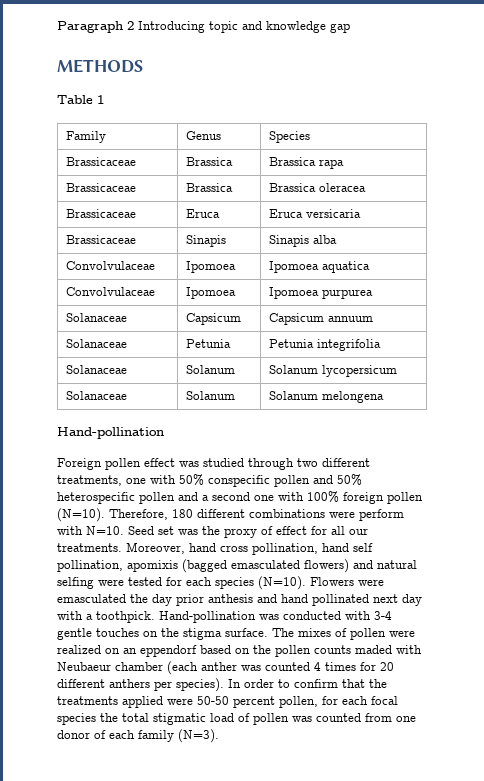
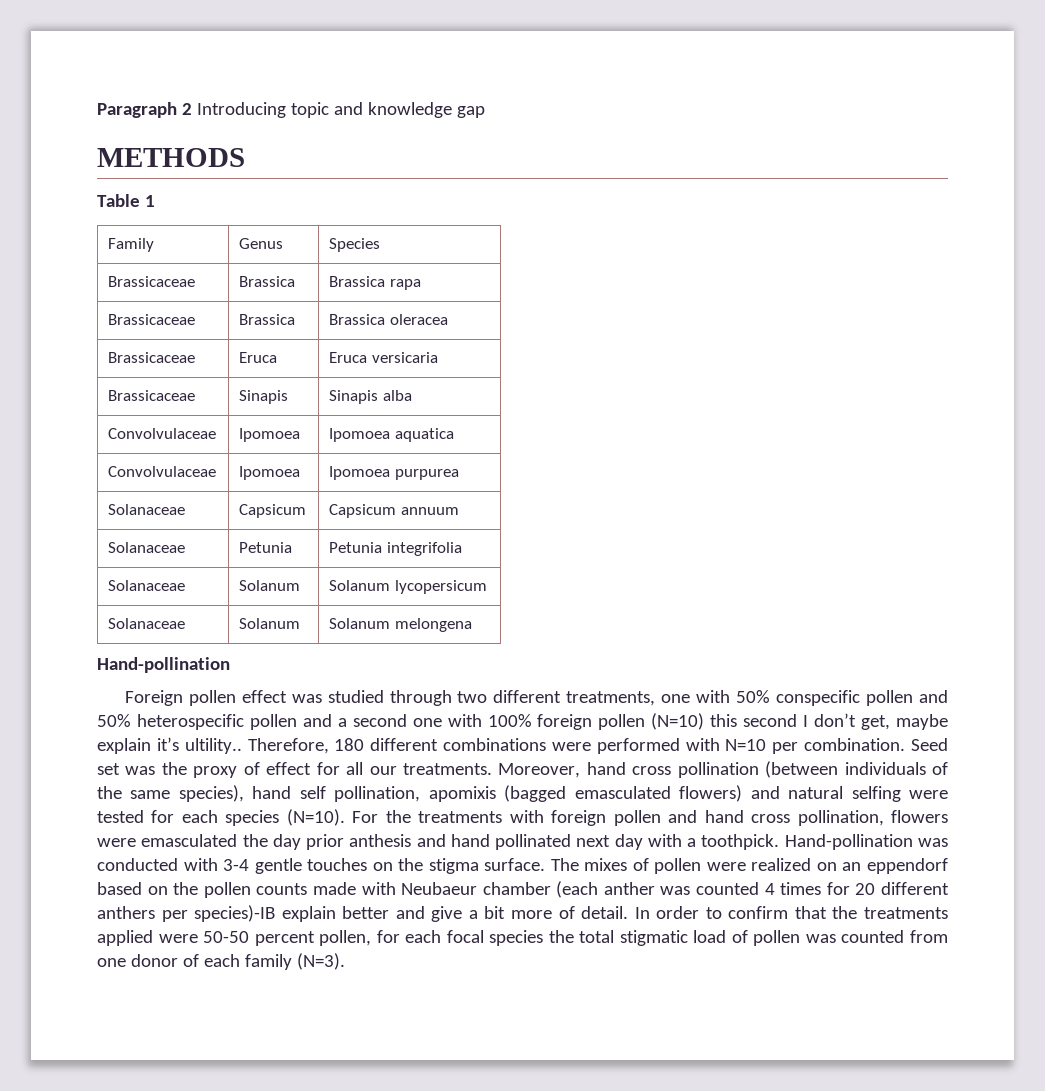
[57,508,105,522] (N=10). -> [651,713,949,730] [97,737,242,754] (N=10) this second I don’t get, maybe explain it’s ultility..
[359,509,404,521] [57,526,124,535] perform with N=10. -> [596,738,906,754] performed with N=10 per combination.
[252,543,318,555] pollination, -> [677,761,948,778] [97,785,244,802] pollination (between individuals of the same species),
[310,577,354,586] Flowers -> [352,810,949,826] For the treatments with foreign pollen and hand cross pollination, flowers
[355,645,392,654] maded -> [312,882,356,895] made
[176,678,224,692] species). -> [194,905,629,922] species)-IB explain better and give a bit more of detail.

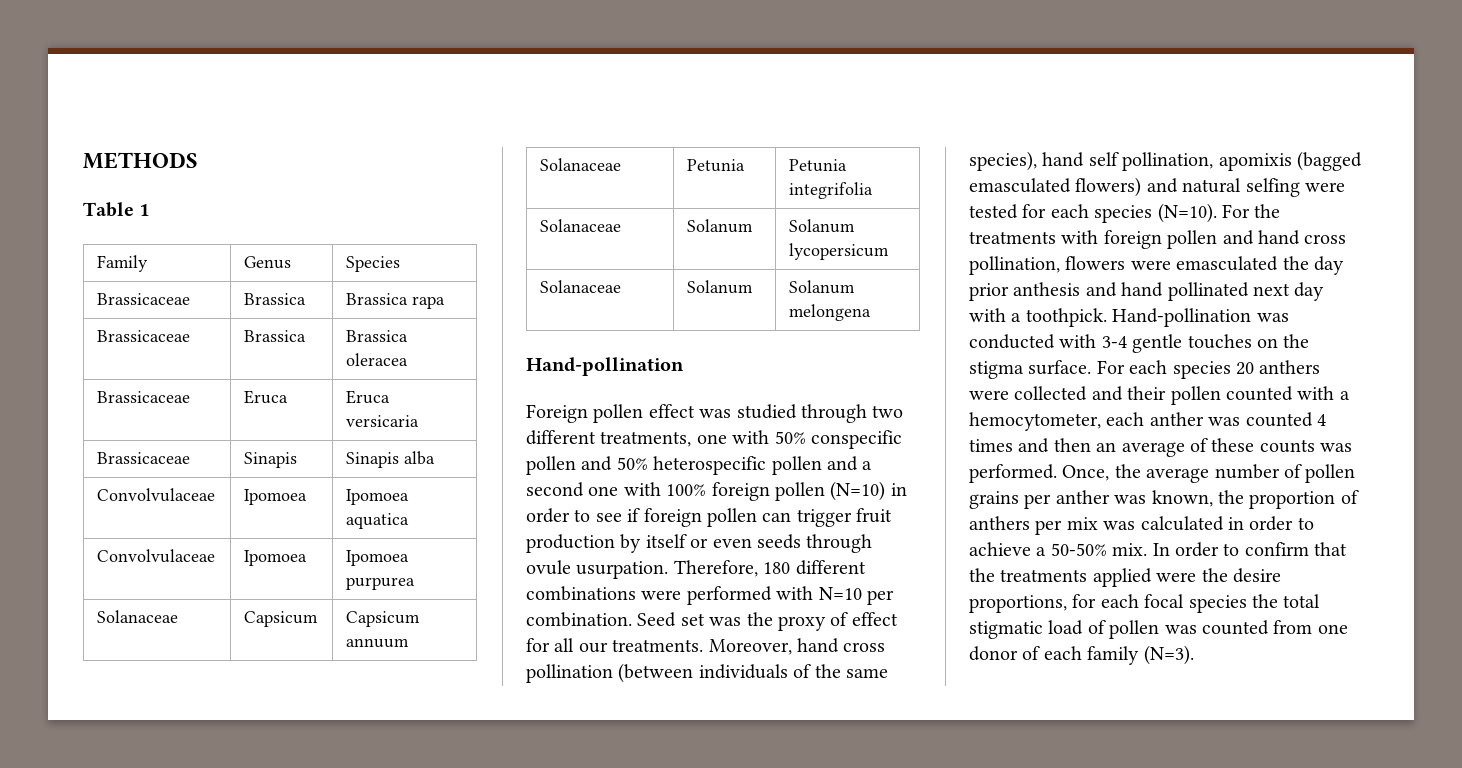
[97,102,485,118] Paragraph 2 Introducing topic and knowledge gap // -> (83, 160) none
[710,713,949,730] [97,737,242,754] this second I don’t get, maybe explain it’s ultility.. -> [890,483,907,496] [526,508,893,527] [526,534,873,553] [526,560,669,579] in order to see if foreign pollen can trigger fruit production by itself or even seeds through ovule usurpation.
[550,858,948,874] [97,881,599,898] The mixes of pollen were realized on an eppendorf based on the pollen counts made with Neubaeur chamber (each -> [1096,360,1321,379] [969,386,1350,405] [969,412,1145,431] For each species 20 anthers were collected and their pollen counted with a hemocytometer, each
[826,882,950,895] [97,905,629,922] for 20 different anthers per species)-IB explain better and give a bit more of detail. -> [1018,438,1353,457] [969,464,1356,483] [969,490,1359,509] [969,516,1314,535] [969,542,1148,556] and then an average of these counts was performed. Once, the average number of pollen grains per anther was known, the proportion of anthers per mix was calculated in order to achieve a 50-50% mix.
[203,930,372,946] 50-50 percent pollen, -> [1201,568,1281,583] [969,595,1067,613] the desire proportions,

